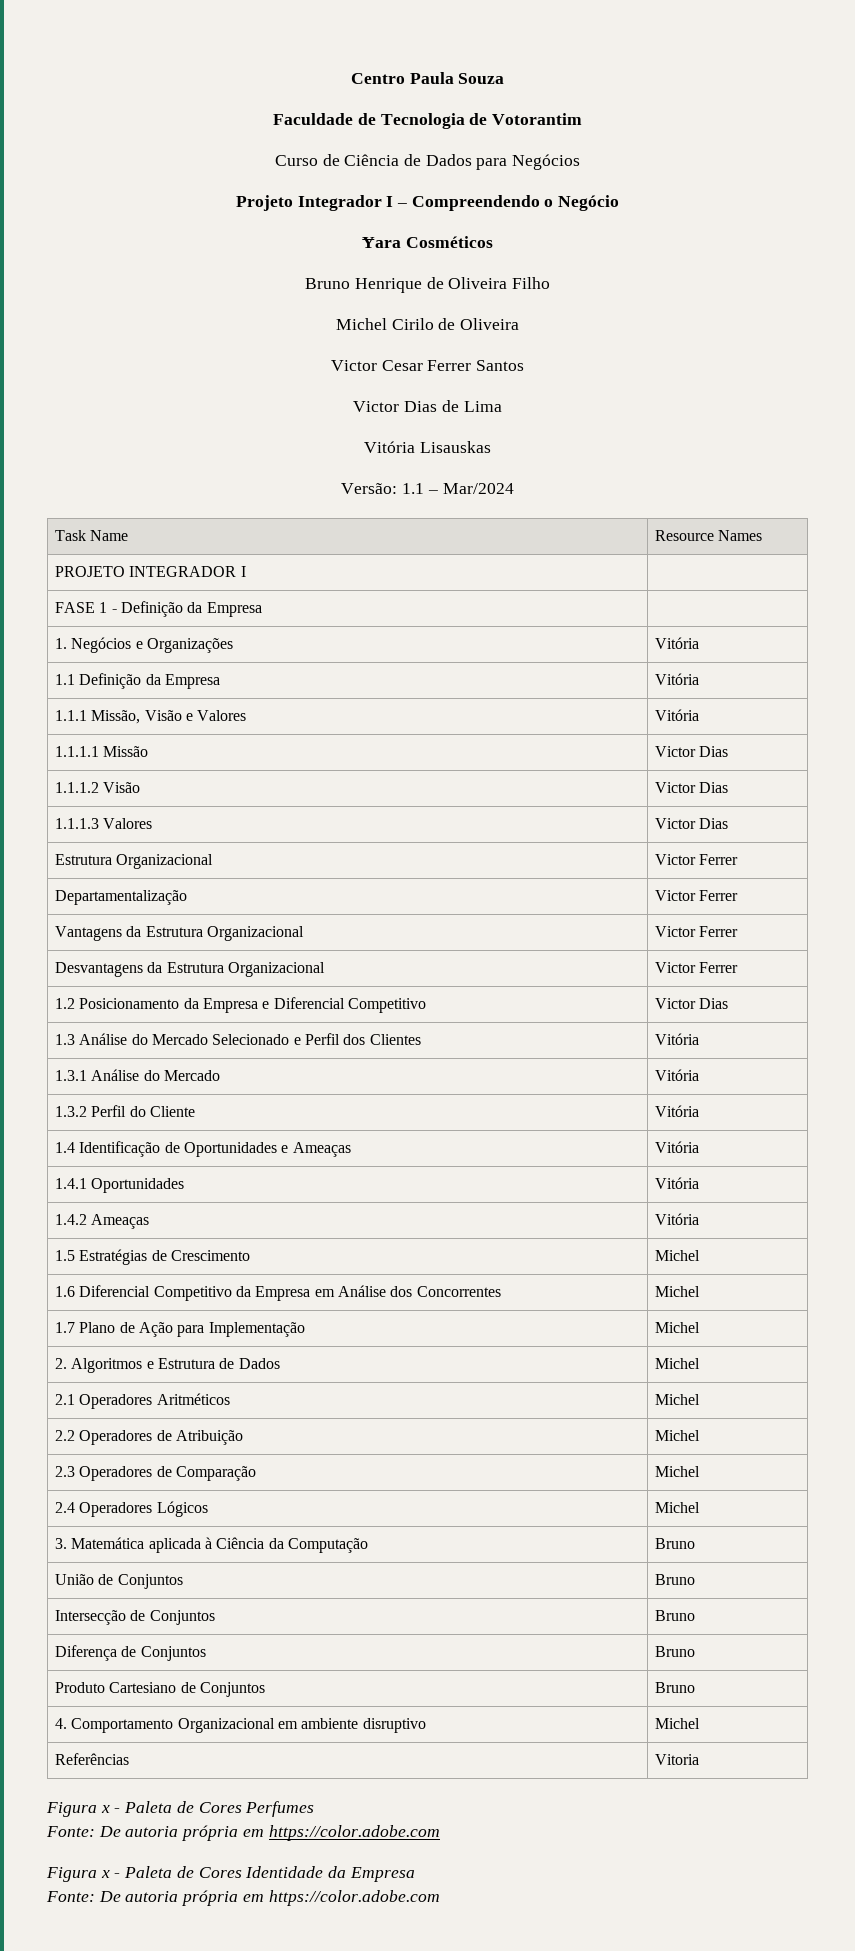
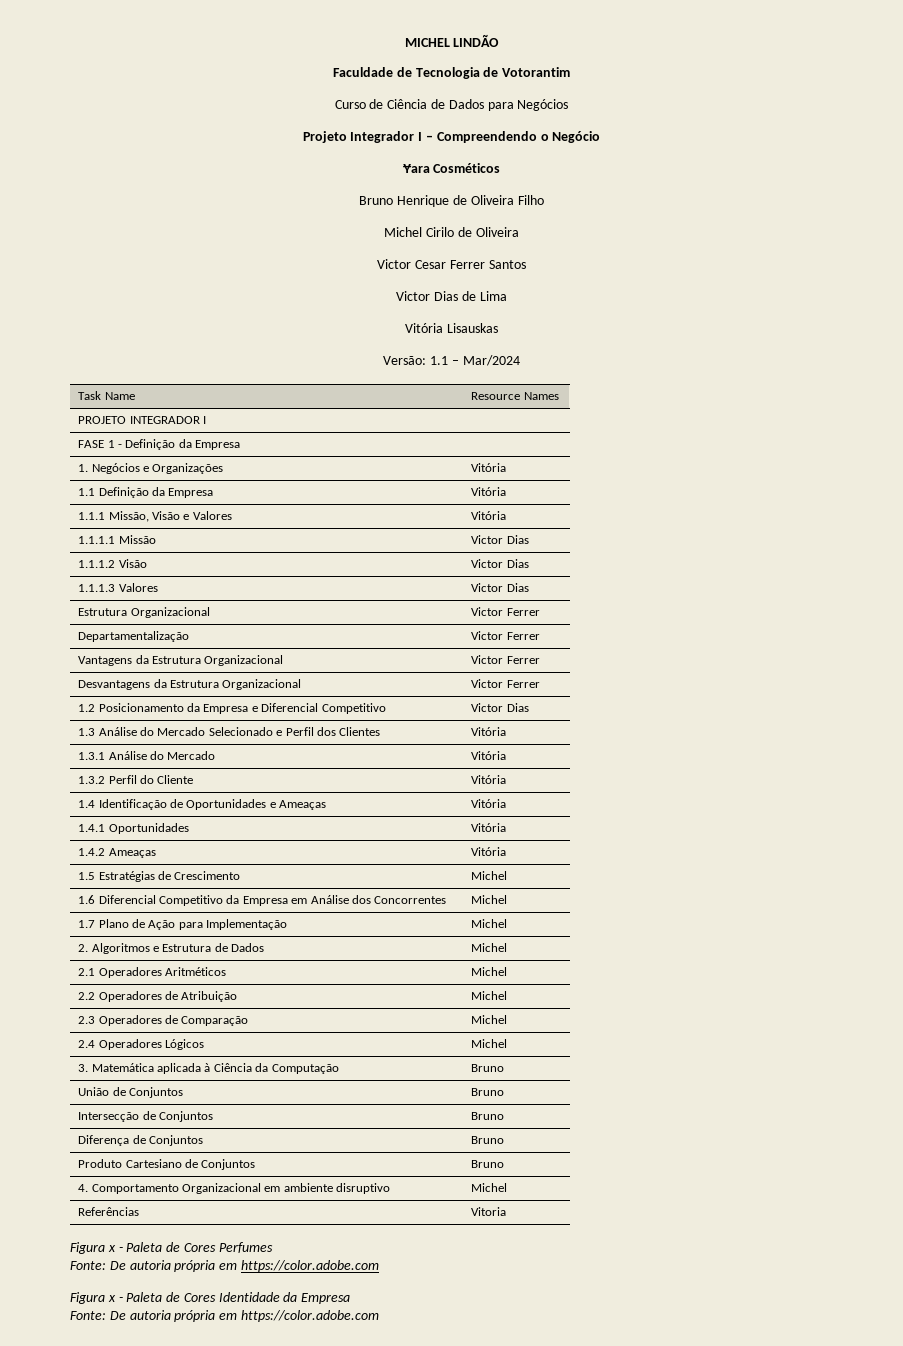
[350,72,505,84] Centro Paula Souza -> [404,34,500,47] MICHEL LINDÃO

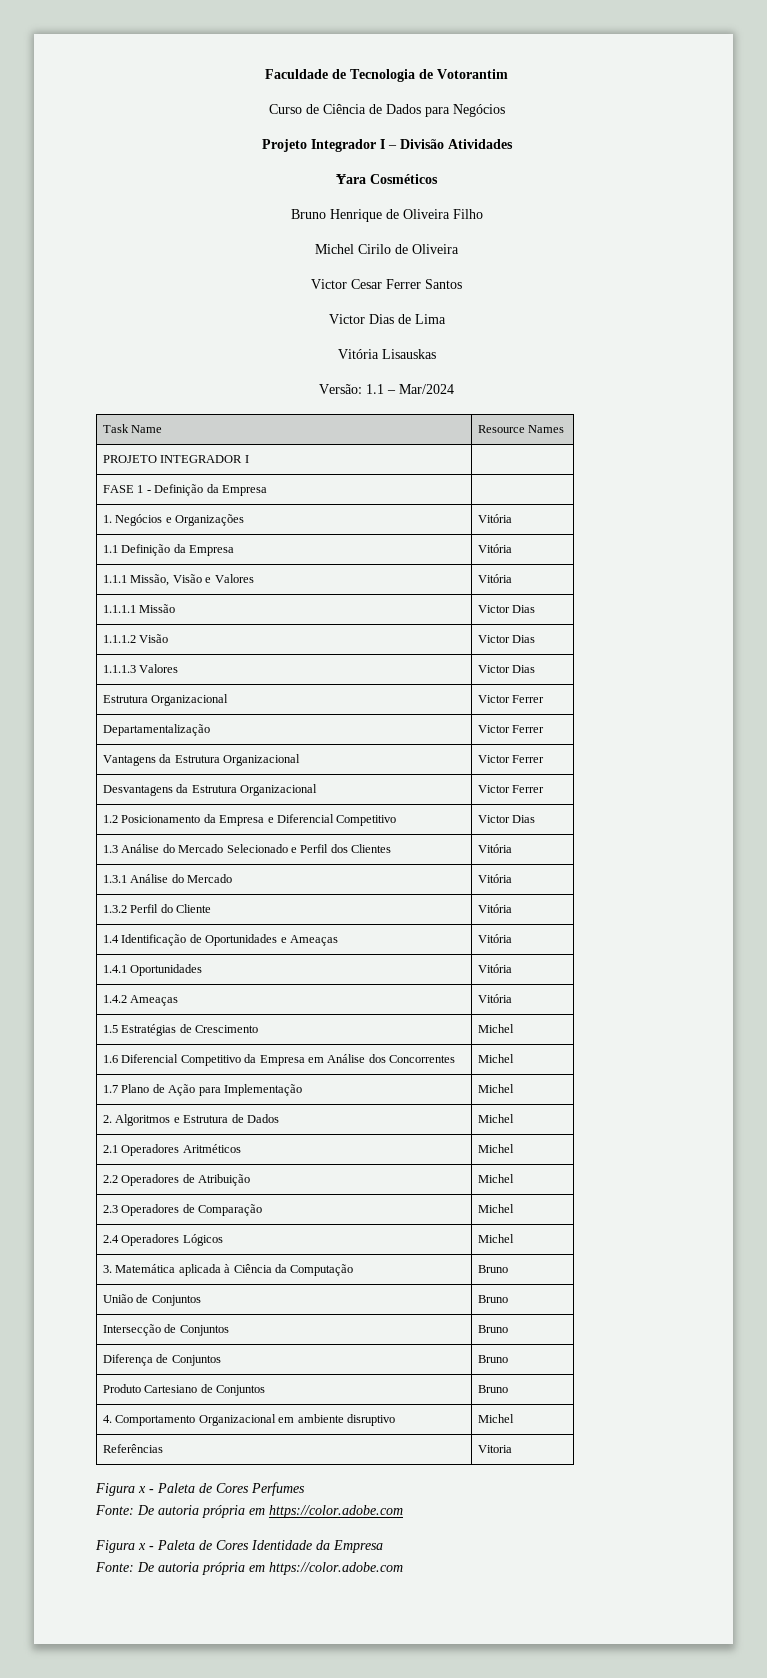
[404,34,500,47] MICHEL LINDÃO // -> (265, 74) none
[436,131,601,143] Compreendendo o Negócio -> [399,139,513,149] Divisão Atividades

